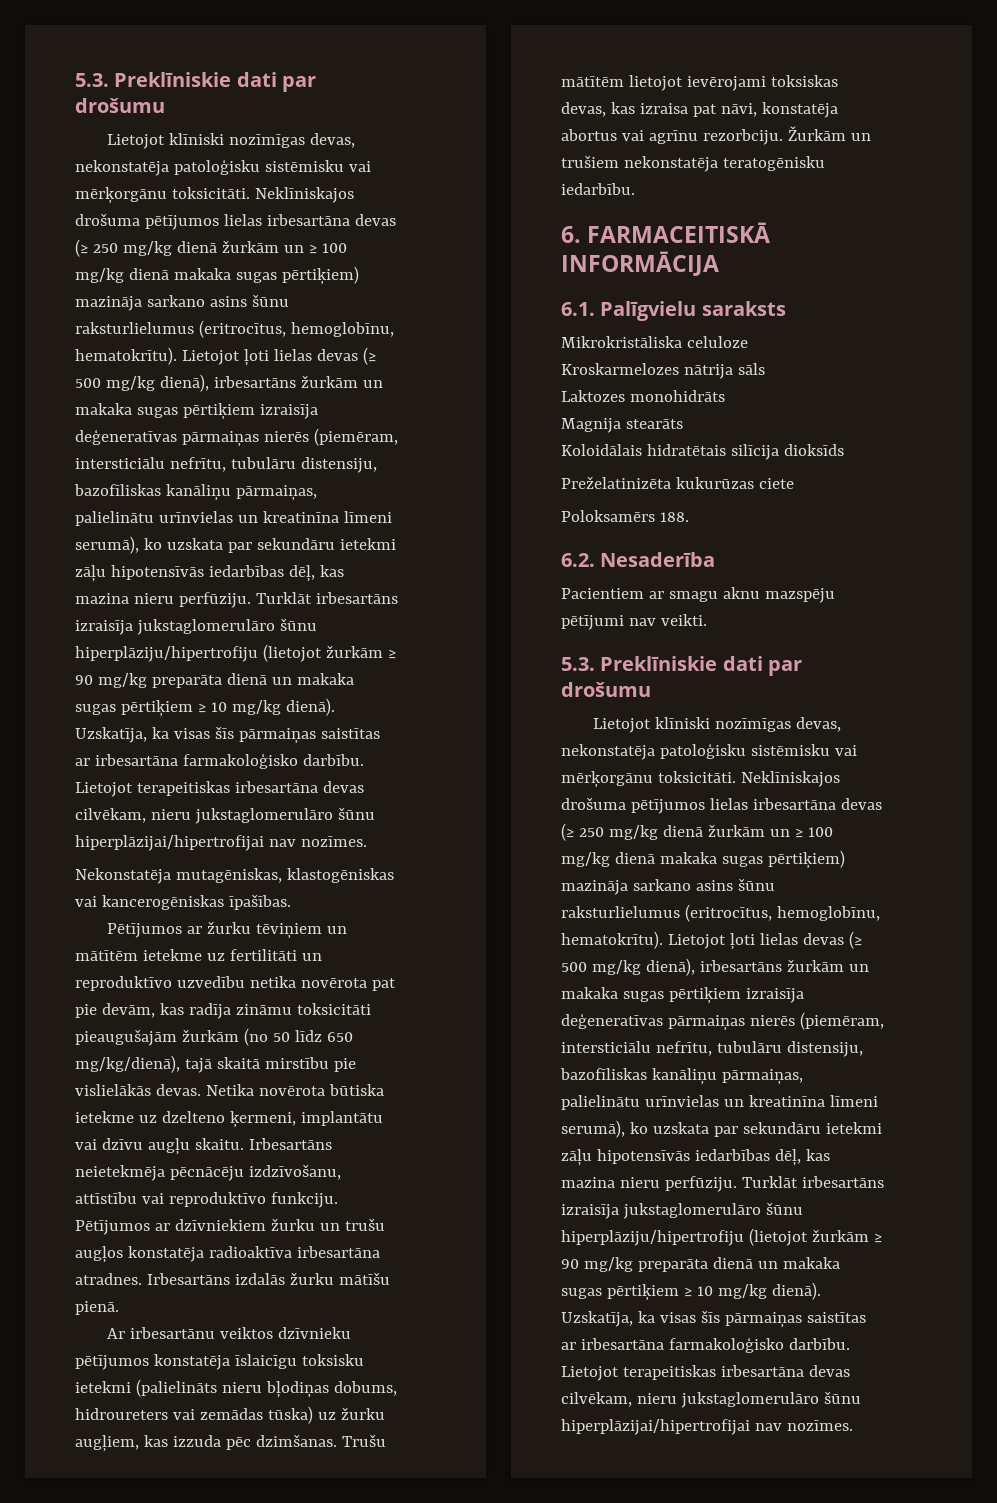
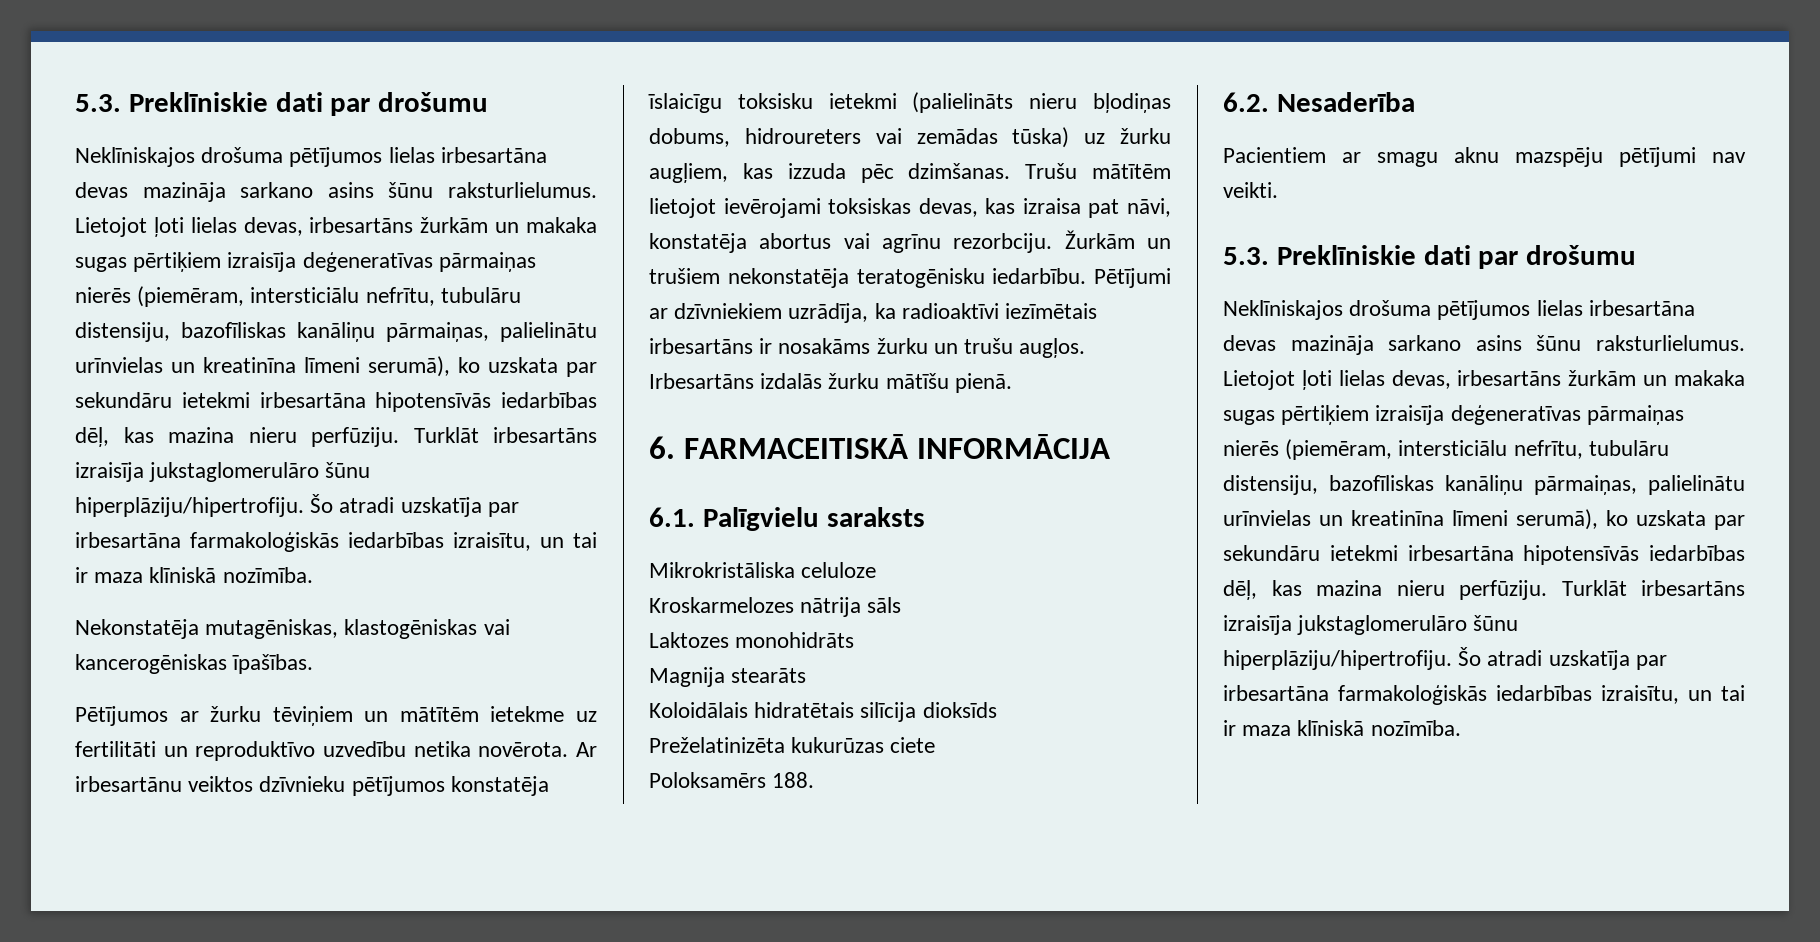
[75,72,317,92] [75,98,165,113] [106,133,355,149] [75,159,371,176] [75,187,354,204] [75,213,396,230] [75,239,347,257] [75,266,359,285] [75,294,289,311] [75,320,394,338] [75,347,376,366] [75,374,209,392] 5.3. Preklīniskie dati par drošumu // Lietojot klīniski nozīmīgas devas, nekonstatēja patoloģisku sistēmisku vai mērķorgānu toksicitāti. Neklīniskajos drošuma pētījumos lielas irbesartāna devas (≥ 250 mg/kg dienā žurkām un ≥ 100 mg/kg dienā makaka sugas pērtiķiem) mazināja sarkano asins šūnu raksturlielumus (eritrocītus, hemoglobīnu, hematokrītu). Lietojot ļoti lielas devas (≥ 500 mg/kg dienā), -> [75,92,489,116] [75,147,547,167] [75,182,597,202] [75,217,303,237] 5.3. Preklīniskie dati par drošumu // Neklīniskajos drošuma pētījumos lielas irbesartāna devas mazināja sarkano asins šūnu raksturlielumus. Lietojot ļoti lielas devas,
[75,565,106,582] zāļu -> [259,392,366,408] irbesartāna
[75,644,396,662] [75,673,354,688] [75,698,335,717] [75,726,380,744] [75,753,364,769] [75,781,364,797] [75,807,375,824] [75,835,367,851] hiperplāziju/hipertrofiju (lietojot žurkām ≥ 90 mg/kg preparāta dienā un makaka sugas pērtiķiem ≥ 10 mg/kg dienā). Uzskatīja, ka visas šīs pārmaiņas saistītas ar irbesartāna farmakoloģisko darbību. Lietojot terapeitiskas irbesartāna devas cilvēkam, nieru jukstaglomerulāro šūnu hiperplāzijai/hipertrofijai nav nozīmes. -> [75,494,519,517] [75,532,597,552] [75,567,313,583] hiperplāziju/hipertrofiju. Šo atradi uzskatīja par irbesartāna farmakoloģiskās iedarbības izraisītu, un tai ir maza klīniskā nozīmība.
[300,978,396,991] [75,1003,371,1019] [75,1028,353,1046] [75,1055,356,1073] [75,1084,384,1096] [75,1111,383,1128] [75,1138,332,1155] [75,1164,341,1181] [75,1192,338,1208] [75,1218,385,1235] [75,1246,380,1263] [75,1272,390,1285] [75,1301,119,1315] novērota pat pie devām, kas radīja zināmu toksicitāti pieaugušajām žurkām (no 50 līdz 650 mg/kg/dienā), tajā skaitā mirstību pie vislielākās devas. Netika novērota būtiska ietekme uz dzelteno ķermeni, implantātu vai dzīvu augļu skaitu. Irbesartāns neietekmēja pēcnācēju izdzīvošanu, attīstību vai reproduktīvo funkciju. Pētījumos ar dzīvniekiem žurku un trušu augļos konstatēja radioaktīva irbesartāna atradnes. Irbesartāns izdalās žurku mātīšu pienā. // -> [478,742,569,757] novērota.
(635, 189) none -> [1094,268,1171,288] [649,303,1098,323] [649,338,1086,358] [649,373,1012,393] Pētījumi ar dzīvniekiem uzrādīja, ka radioaktīvi iezīmētais irbesartāns ir nosakāms žurku un trušu augļos. Irbesartāns izdalās žurku mātīšu pienā.
[592,717,841,733] [561,743,857,760] [561,771,840,788] [561,797,882,814] [561,823,833,841] [561,850,845,869] [561,878,775,895] [561,904,880,922] [561,931,862,950] [561,958,695,976] Lietojot klīniski nozīmīgas devas, nekonstatēja patoloģisku sistēmisku vai mērķorgānu toksicitāti. Neklīniskajos drošuma pētījumos lielas irbesartāna devas (≥ 250 mg/kg dienā žurkām un ≥ 100 mg/kg dienā makaka sugas pērtiķiem) mazināja sarkano asins šūnu raksturlielumus (eritrocītus, hemoglobīnu, hematokrītu). Lietojot ļoti lielas devas (≥ 500 mg/kg dienā), -> [1223,300,1695,320] [1223,335,1745,355] [1223,370,1451,390] Neklīniskajos drošuma pētījumos lielas irbesartāna devas mazināja sarkano asins šūnu raksturlielumus. Lietojot ļoti lielas devas,
[561,1149,592,1166] zāļu -> [1407,545,1514,561] irbesartāna
[561,1228,882,1246] [561,1257,840,1272] [561,1282,821,1301] [561,1310,866,1328] [561,1337,850,1353] [561,1365,850,1381] [561,1391,861,1408] [561,1419,853,1435] hiperplāziju/hipertrofiju (lietojot žurkām ≥ 90 mg/kg preparāta dienā un makaka sugas pērtiķiem ≥ 10 mg/kg dienā). Uzskatīja, ka visas šīs pārmaiņas saistītas ar irbesartāna farmakoloģisko darbību. Lietojot terapeitiskas irbesartāna devas cilvēkam, nieru jukstaglomerulāro šūnu hiperplāzijai/hipertrofijai nav nozīmes. -> [1223,647,1667,670] [1223,685,1745,705] [1223,720,1461,736] hiperplāziju/hipertrofiju. Šo atradi uzskatīja par irbesartāna farmakoloģiskās iedarbības izraisītu, un tai ir maza klīniskā nozīmība.

